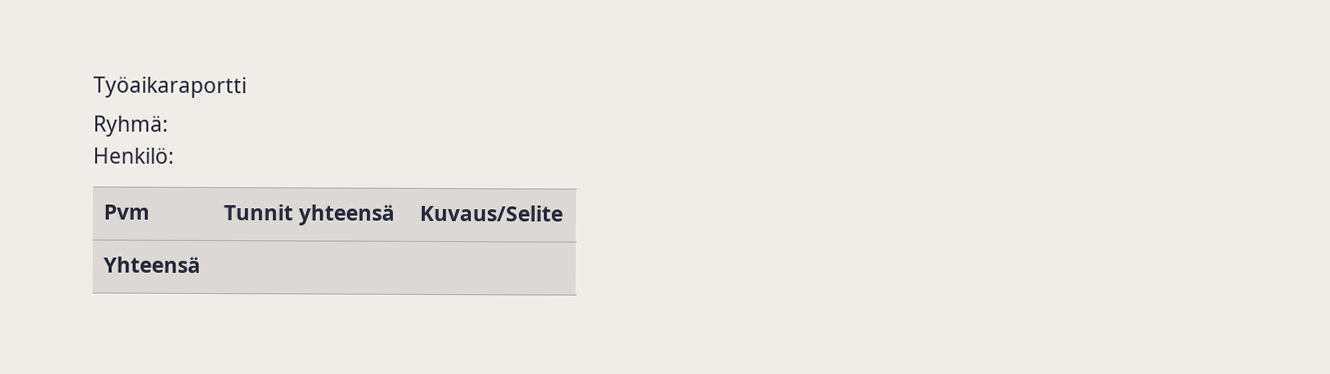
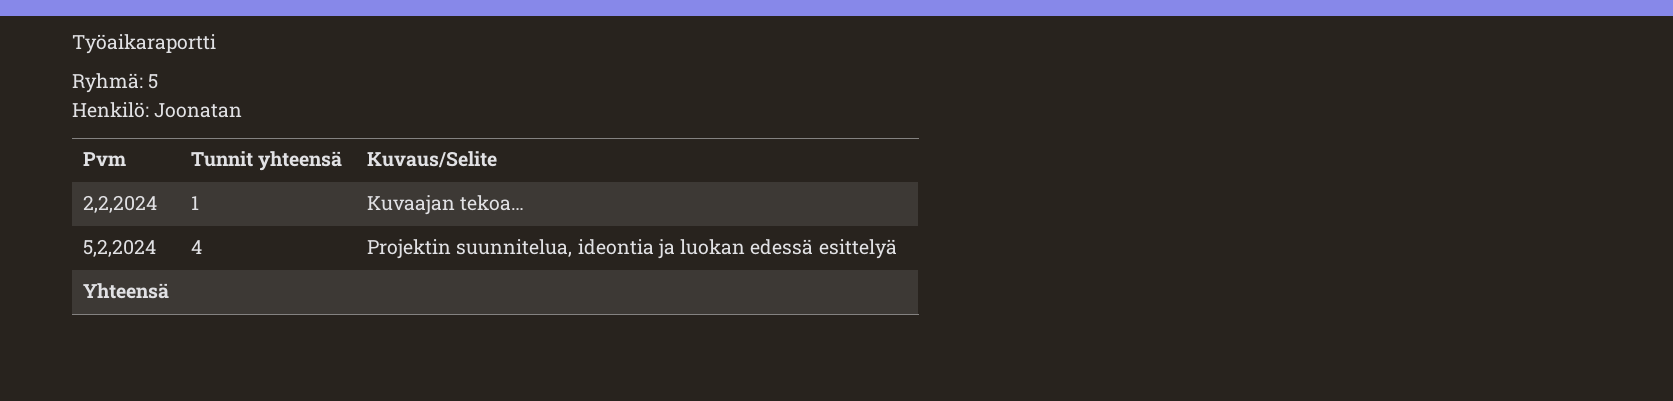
(169, 126) none -> [148,74,159,89] 5
(175, 155) none -> [154,103,243,118] Joonatan
(564, 213) none -> [82,195,157,213] [190,196,199,210] [366,195,525,215] [82,239,156,257] [190,240,202,254] [366,239,897,259] // 2,2,2024 | 1 | Kuvaajan tekoa… // 5,2,2024 | 4 | Projektin suunnitelua, ideontia ja luokan edessä esittelyä

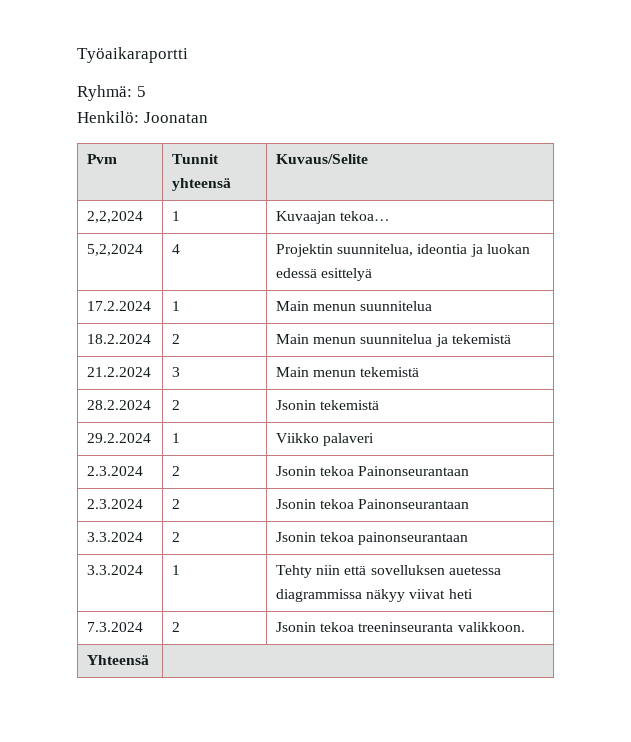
(897, 249) none -> [87,301,152,311] [172,301,181,311] [276,301,433,311] [87,334,152,344] [172,334,181,344] [276,334,511,347] [87,367,152,377] [172,367,181,377] [276,367,420,377] [87,400,152,410] [172,400,181,410] [276,400,380,410] [87,433,152,443] [172,433,181,443] [276,433,375,446] [87,466,144,476] [172,466,181,476] [276,466,470,476] [87,499,144,509] [172,499,181,509] [276,499,470,509] [87,532,144,542] [172,532,181,542] [276,532,469,545] [87,565,144,575] [172,565,181,575] [276,565,501,578] [276,589,473,602] [87,622,144,632] [172,622,181,632] [276,622,525,632] // 17.2.2024 | 1 | Main menun suunnitelua // 18.2.2024 | 2 | Main menun suunnitelua ja tekemistä // 21.2.2024 | 3 | Main menun tekemistä // 28.2.2024 | 2 | Jsonin tekemistä // 29.2.2024 | 1 | Viikko palaveri // 2.3.2024 | 2 | Jsonin tekoa Painonseurantaan // 2.3.2024 | 2 | Jsonin tekoa Painonseurantaan // 3.3.2024 | 2 | Jsonin tekoa painonseurantaan // 3.3.2024 | 1 | Tehty niin että sovelluksen auetessa diagrammissa näkyy viivat heti // 7.3.2024 | 2 | Jsonin tekoa treeninseuranta valikkoon.

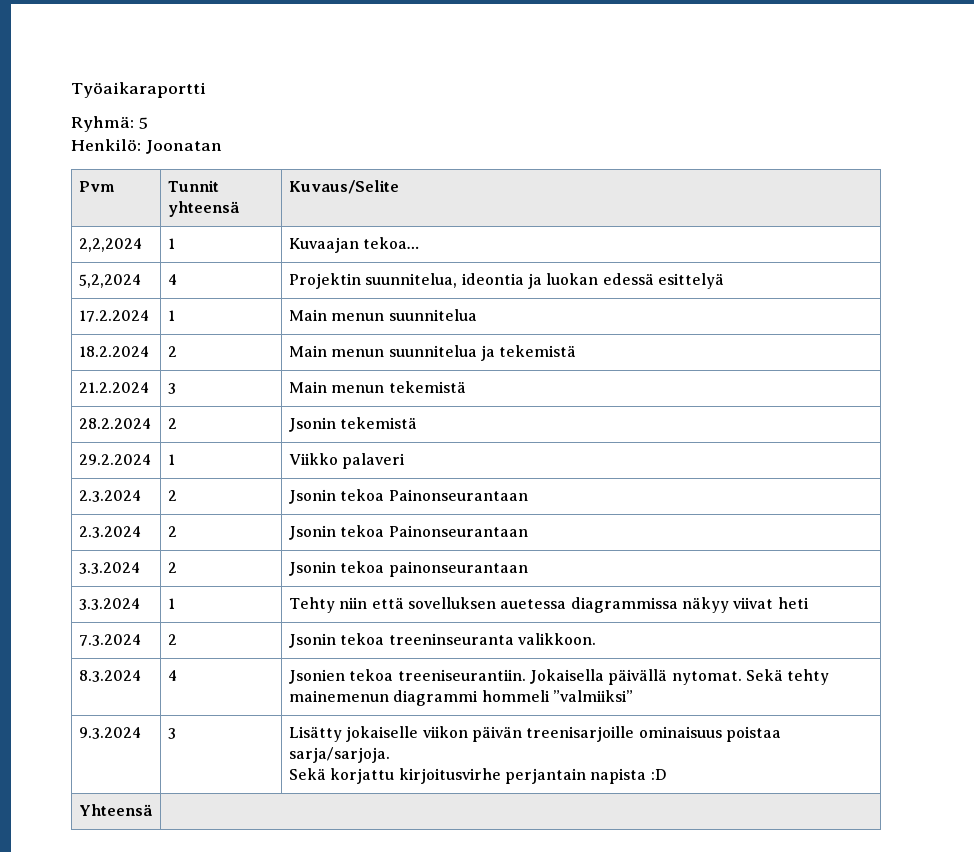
(525, 627) none -> [78,670,141,682] [167,670,177,681] [288,669,830,685] [288,690,633,706] [78,727,141,739] [167,728,176,739] [288,726,781,742] [288,747,390,763] [288,768,667,784] // 8.3.2024 | 4 | Jsonien tekoa treeniseurantiin. Jokaisella päivällä nytomat. Sekä tehty mainemenun diagrammi hommeli ”valmiiksi” // 9.3.2024 | 3 | Lisätty jokaiselle viikon päivän treenisarjoille ominaisuus poistaa sarja/sarjoja. // Sekä korjattu kirjoitusvirhe perjantain napista :D

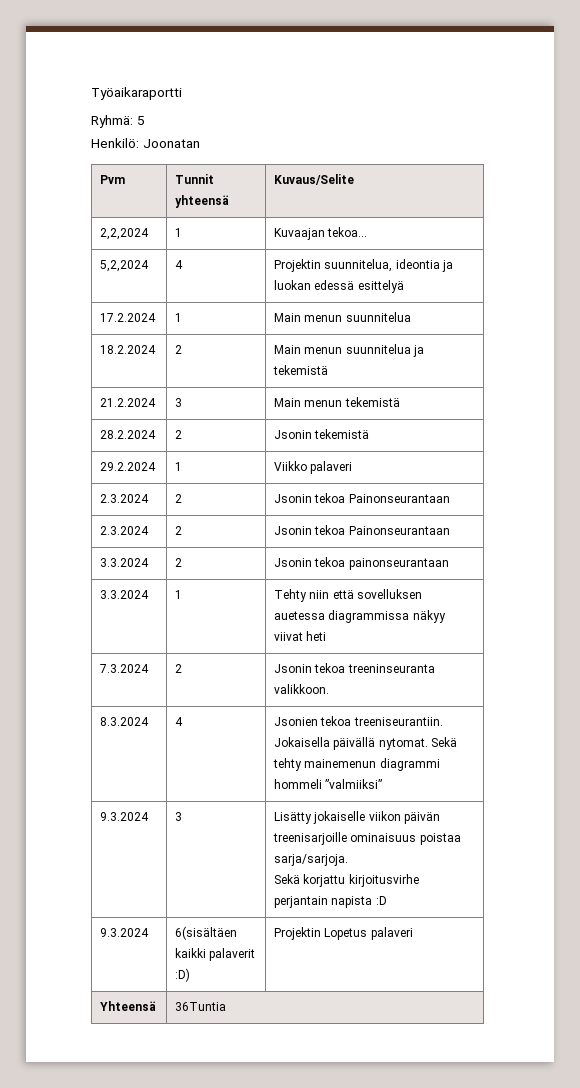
(667, 774) none -> [100,928,150,937] [175,926,238,940] [175,948,256,961] [175,968,191,982] [274,927,413,940] // 9.3.2024 | 6(sisältäen kaikki palaverit :D) | Projektin Lopetus palaveri
(153, 810) none -> [175,1002,227,1011] 36Tuntia

